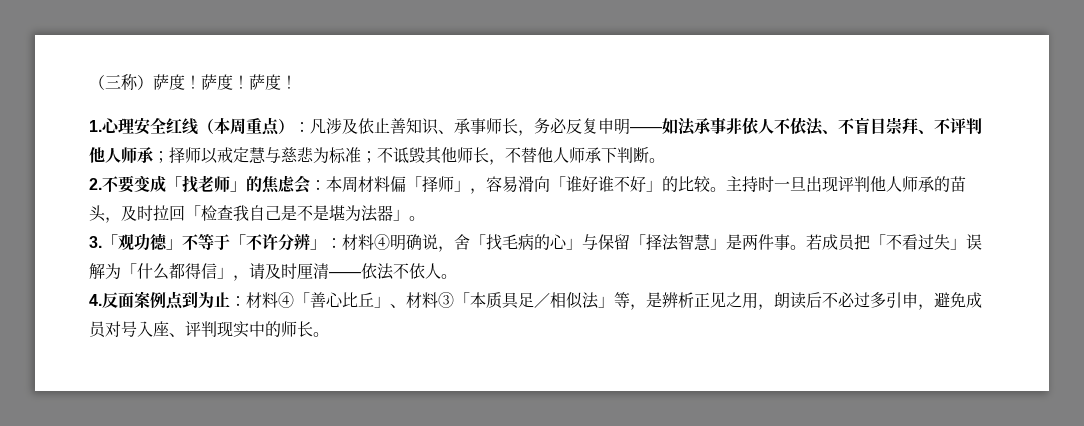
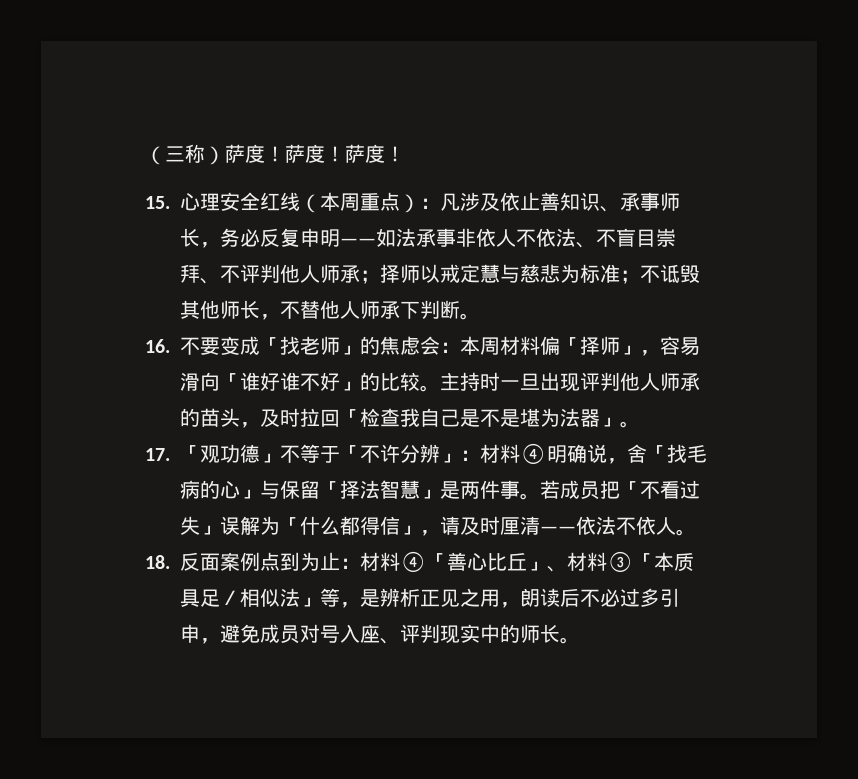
[89,120,102,132] 1. -> [145,196,170,209] 15.
[89,178,102,190] 2. -> [145,339,170,353] 16.
[89,236,102,248] 3. -> [145,448,170,461] 17.
[89,294,102,306] 4. -> [145,555,170,569] 18.

